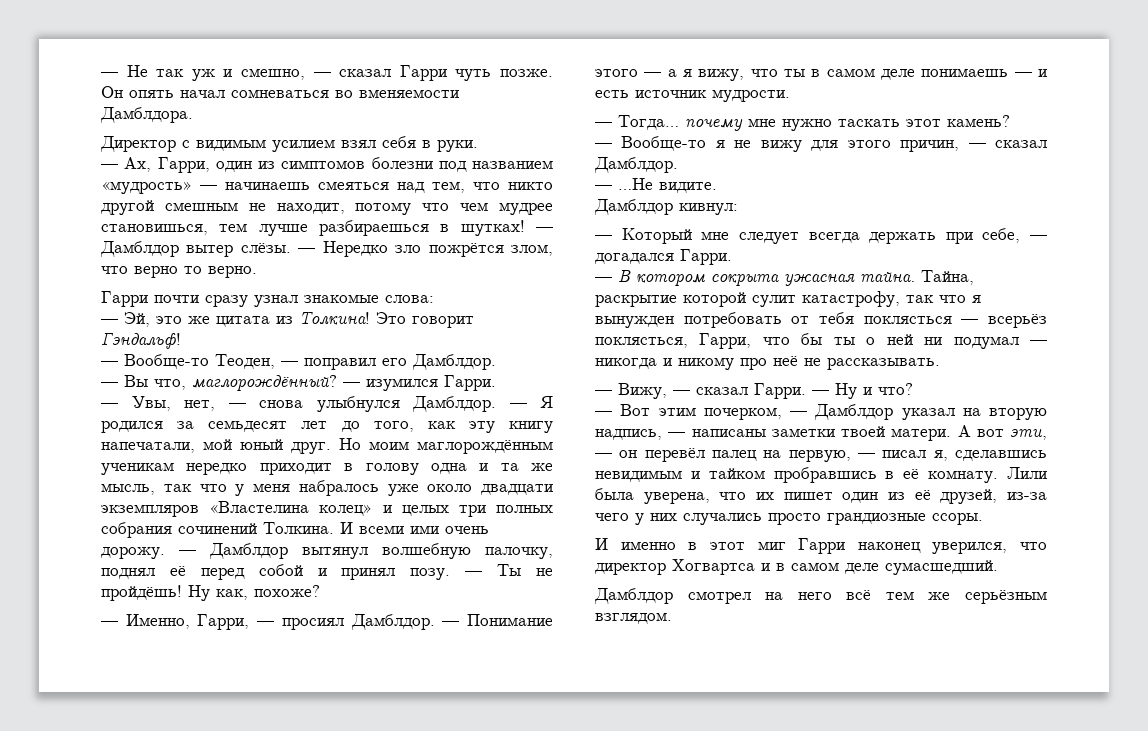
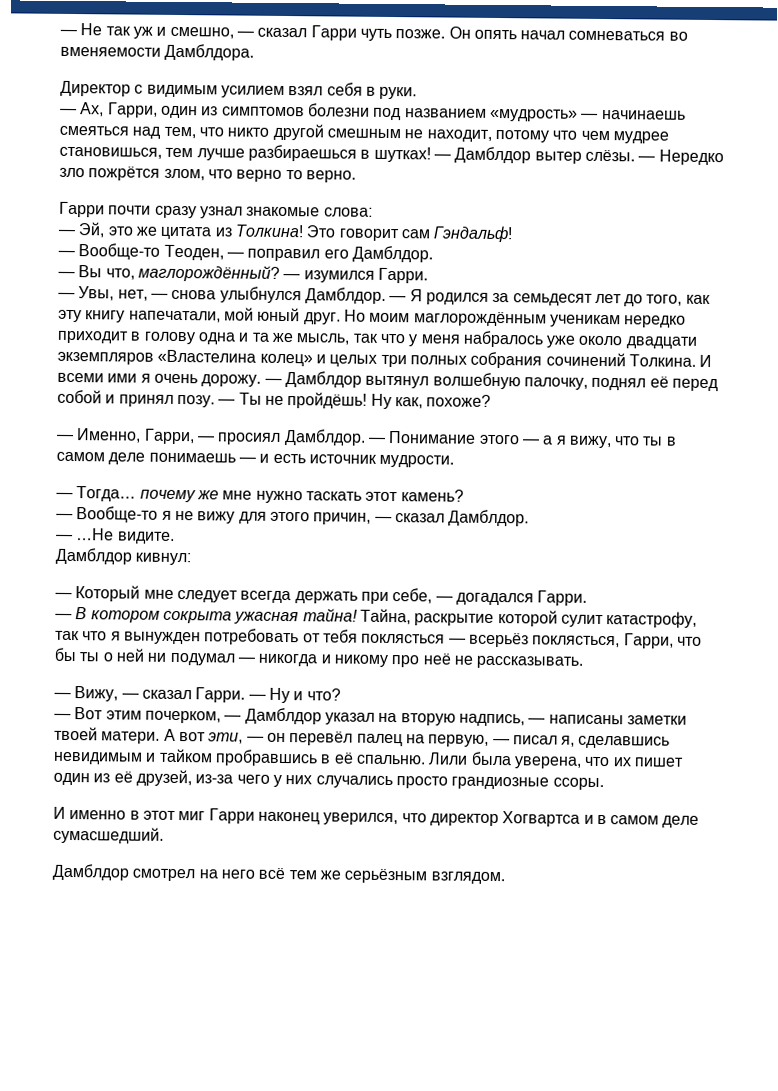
(474, 322) none -> [400,229,430,239] сам
(439, 529) none -> [140,373,151,383] я
(743, 125) none -> [196,490,219,500] же
[860,272,915,282] тайна. -> [302,608,358,622] тайна!
[928,470,999,483] комнату. -> [355,754,426,765] спальню.

